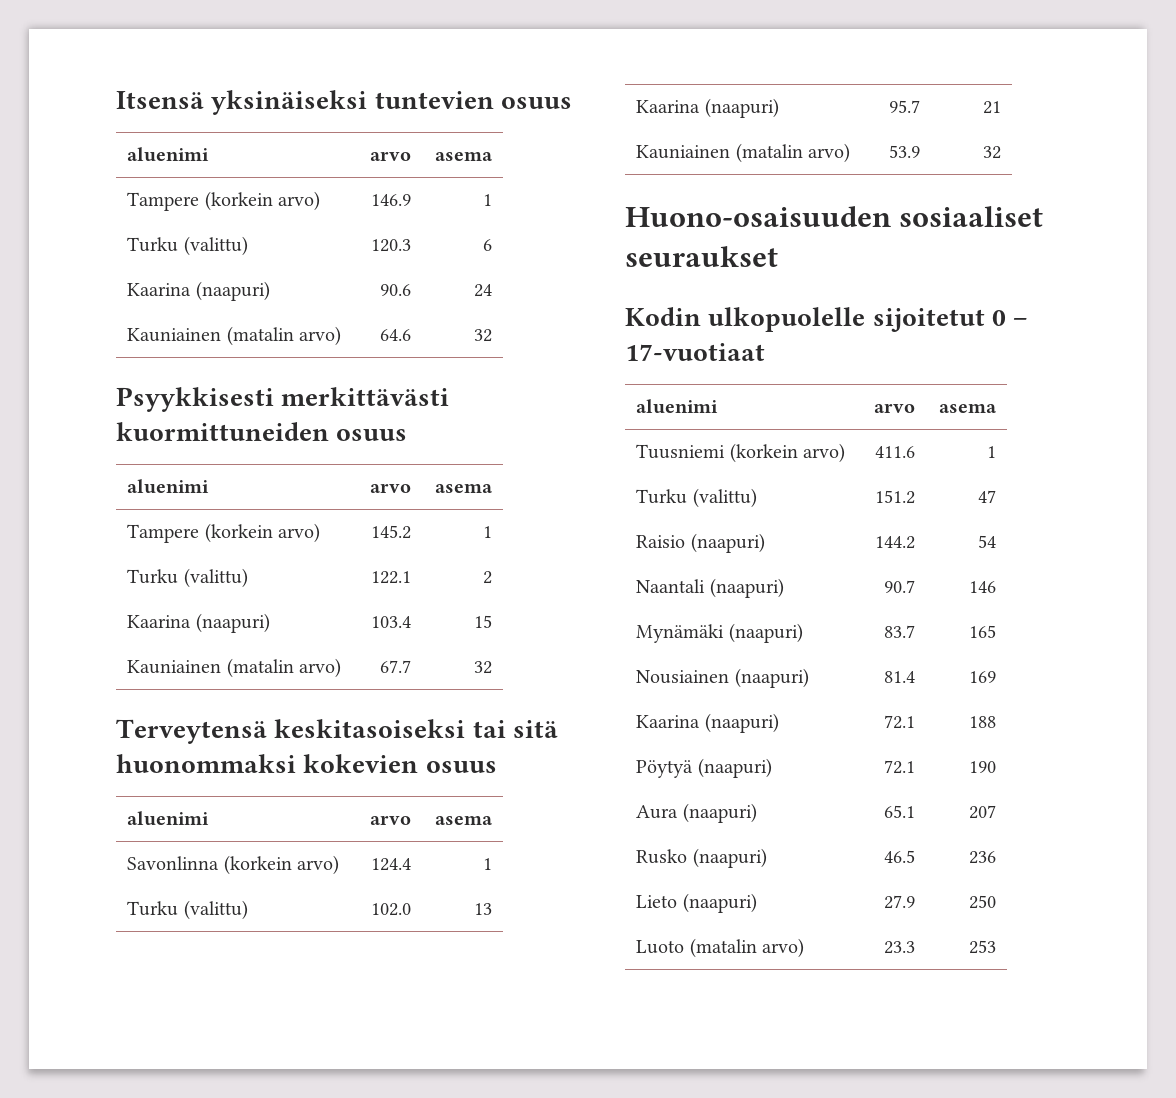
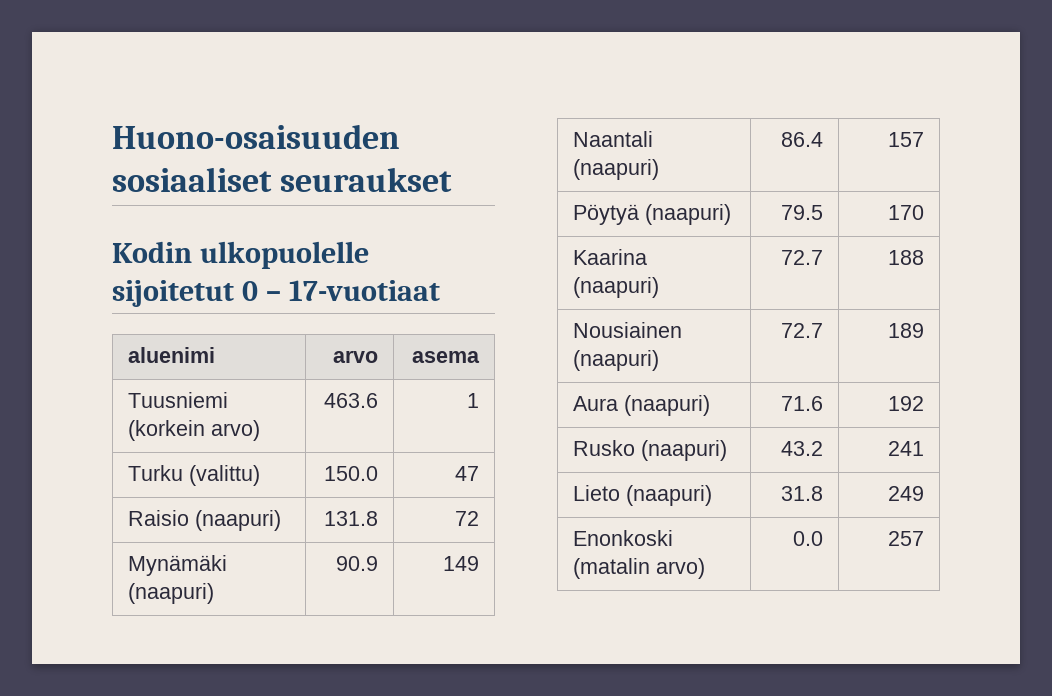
[116,90,572,115] [127,147,210,162] [369,151,411,161] [434,151,493,161] [127,191,321,211] [370,194,411,206] [482,194,492,206] [127,236,248,256] [370,239,411,252] [482,239,492,251] [127,281,270,301] [379,284,411,296] [473,284,492,297] [127,326,342,346] [379,329,411,341] [473,329,492,342] [116,387,450,412] [116,422,408,441] [127,479,210,494] [369,483,411,493] [434,483,493,493] [127,523,321,543] [370,525,411,539] [482,526,492,538] [127,568,248,588] [370,571,411,584] [482,571,492,584] [127,613,270,633] [370,616,411,628] [473,615,492,628] [127,658,342,678] [379,660,411,673] [473,661,492,674] [116,719,558,744] [116,754,497,773] [127,811,210,826] [369,815,411,825] [434,815,493,825] [127,855,340,875] [370,858,411,871] [482,858,492,870] [127,900,248,920] [370,903,411,916] [473,903,492,915] [636,98,779,118] [888,100,920,113] [982,101,1001,114] [636,143,851,163] [888,145,920,158] [982,146,1001,159] Itsensä yksinäiseksi tuntevien osuus // aluenimi | arvo | asema // Tampere (korkein arvo) | 146.9 | 1 // Turku (valittu) | 120.3 | 6 // Kaarina (naapuri) | 90.6 | 24 // Kauniainen (matalin arvo) | 64.6 | 32 // Psyykkisesti merkittävästi kuormittuneiden osuus // aluenimi | arvo | asema // Tampere (korkein arvo) | 145.2 | 1 // Turku (valittu) | 122.1 | 2 // Kaarina (naapuri) | 103.4 | 15 // Kauniainen (matalin arvo) | 67.7 | 32 // Terveytensä keskitasoiseksi tai sitä huonommaksi kokevien osuus // aluenimi | arvo | asema // Savonlinna (korkein arvo) | 124.4 | 1 // Turku (valittu) | 102.0 | 13 // Kaarina (naapuri) | 95.7 | 21 // Kauniainen (matalin arvo) | 53.9 | 32 // -> (112, 136) none
[874,446,915,458] [986,446,996,458] [636,488,757,508] [874,490,915,504] 411.6 | 1 // Turku (valittu) | 151.2 -> [323,393,378,408] [466,393,479,408] [128,465,261,486] [323,466,378,481] 463.6 | 1 // Turku (valittu) | 150.0
[874,536,915,549] [977,535,996,548] [636,578,784,598] [883,580,915,593] [968,581,996,593] [636,623,803,643] [883,625,915,638] [968,625,996,638] [636,668,809,688] [883,671,915,683] [968,671,996,683] [636,713,779,733] [883,715,915,729] [968,716,996,728] [636,758,772,778] [883,760,915,774] [968,761,996,773] 144.2 | 54 // Naantali (naapuri) | 90.7 | 146 // Mynämäki (naapuri) | 83.7 | 165 // Nousiainen (naapuri) | 81.4 | 169 // Kaarina (naapuri) | 72.1 | 188 // Pöytyä (naapuri) | 72.1 | 190 -> [323,511,378,526] [454,511,479,526] [128,555,228,576] [128,583,215,604] [335,556,378,571] [442,556,479,571] [573,131,654,147] [573,159,660,180] [780,132,823,147] [887,132,924,147] [573,204,732,225] [780,205,823,220] [887,205,924,220] [573,249,648,265] [573,277,660,298] [780,250,823,265] [887,250,924,265] [573,322,683,338] [573,350,660,371] [780,323,823,338] [887,323,924,338] 131.8 | 72 // Mynämäki (naapuri) | 90.9 | 149 // Naantali (naapuri) | 86.4 | 157 // Pöytyä (naapuri) | 79.5 | 170 // Kaarina (naapuri) | 72.7 | 188 // Nousiainen (naapuri) | 72.7 | 189
[883,805,915,818] [968,805,996,819] 65.1 | 207 -> [780,396,823,411] [887,396,924,411] 71.6 | 192
[883,850,915,863] [968,851,996,864] 46.5 | 236 -> [780,441,823,456] [887,441,924,456] 43.2 | 241
[883,895,915,909] [968,895,996,909] [636,938,805,958] [883,941,915,954] [968,940,996,954] 27.9 | 250 // Luoto (matalin arvo) | 23.3 | 253 -> [780,486,823,501] [887,486,924,501] [573,530,674,546] [573,558,706,579] [792,531,823,546] [887,531,924,546] 31.8 | 249 // Enonkoski (matalin arvo) | 0.0 | 257

